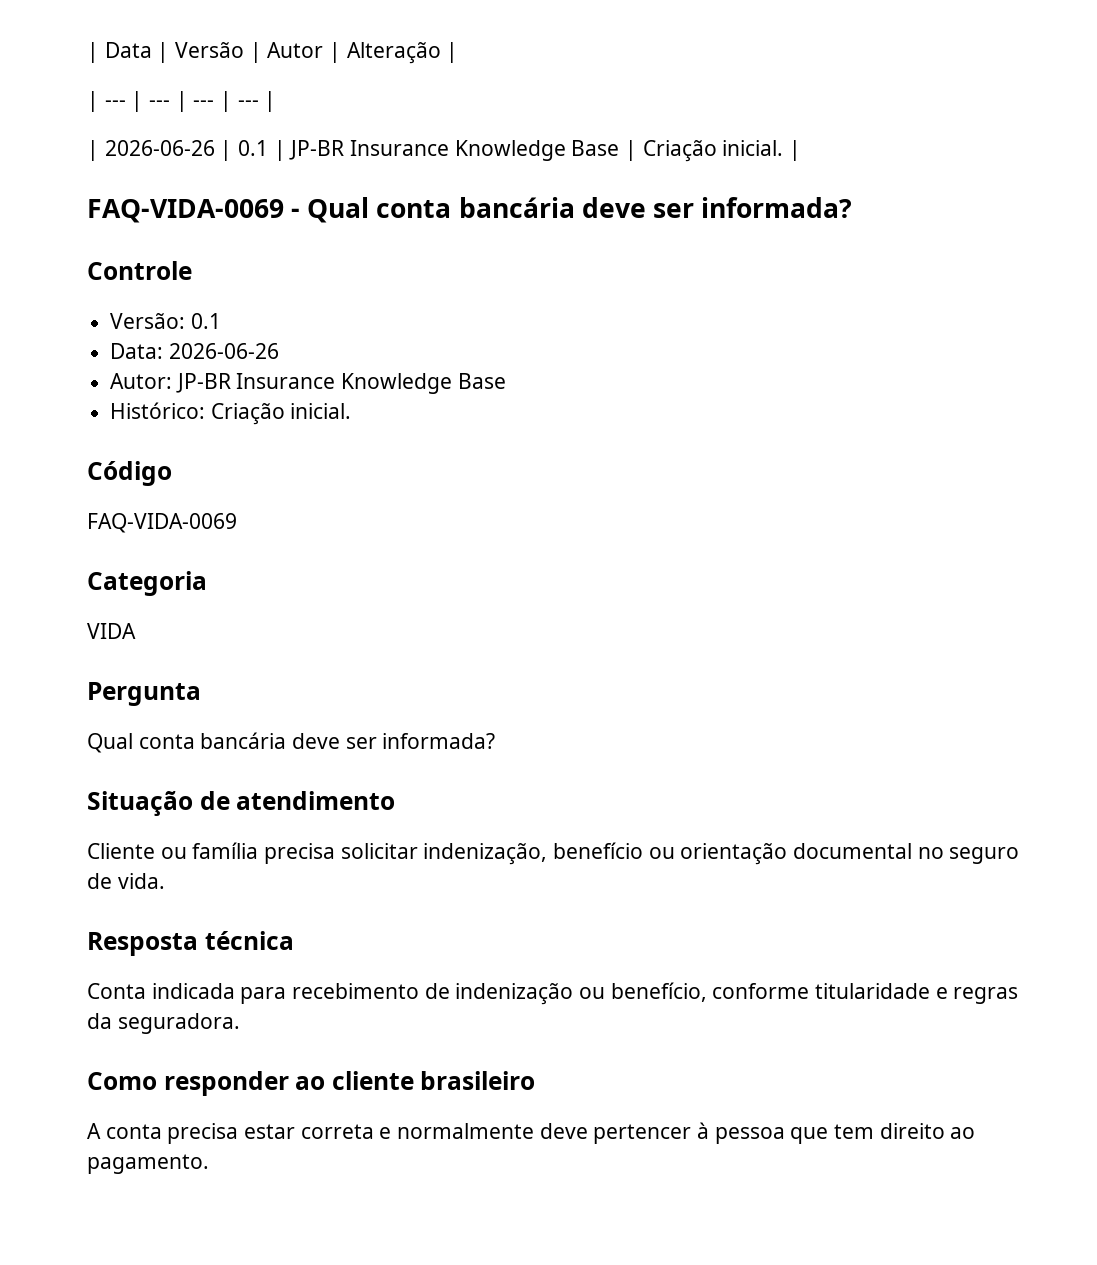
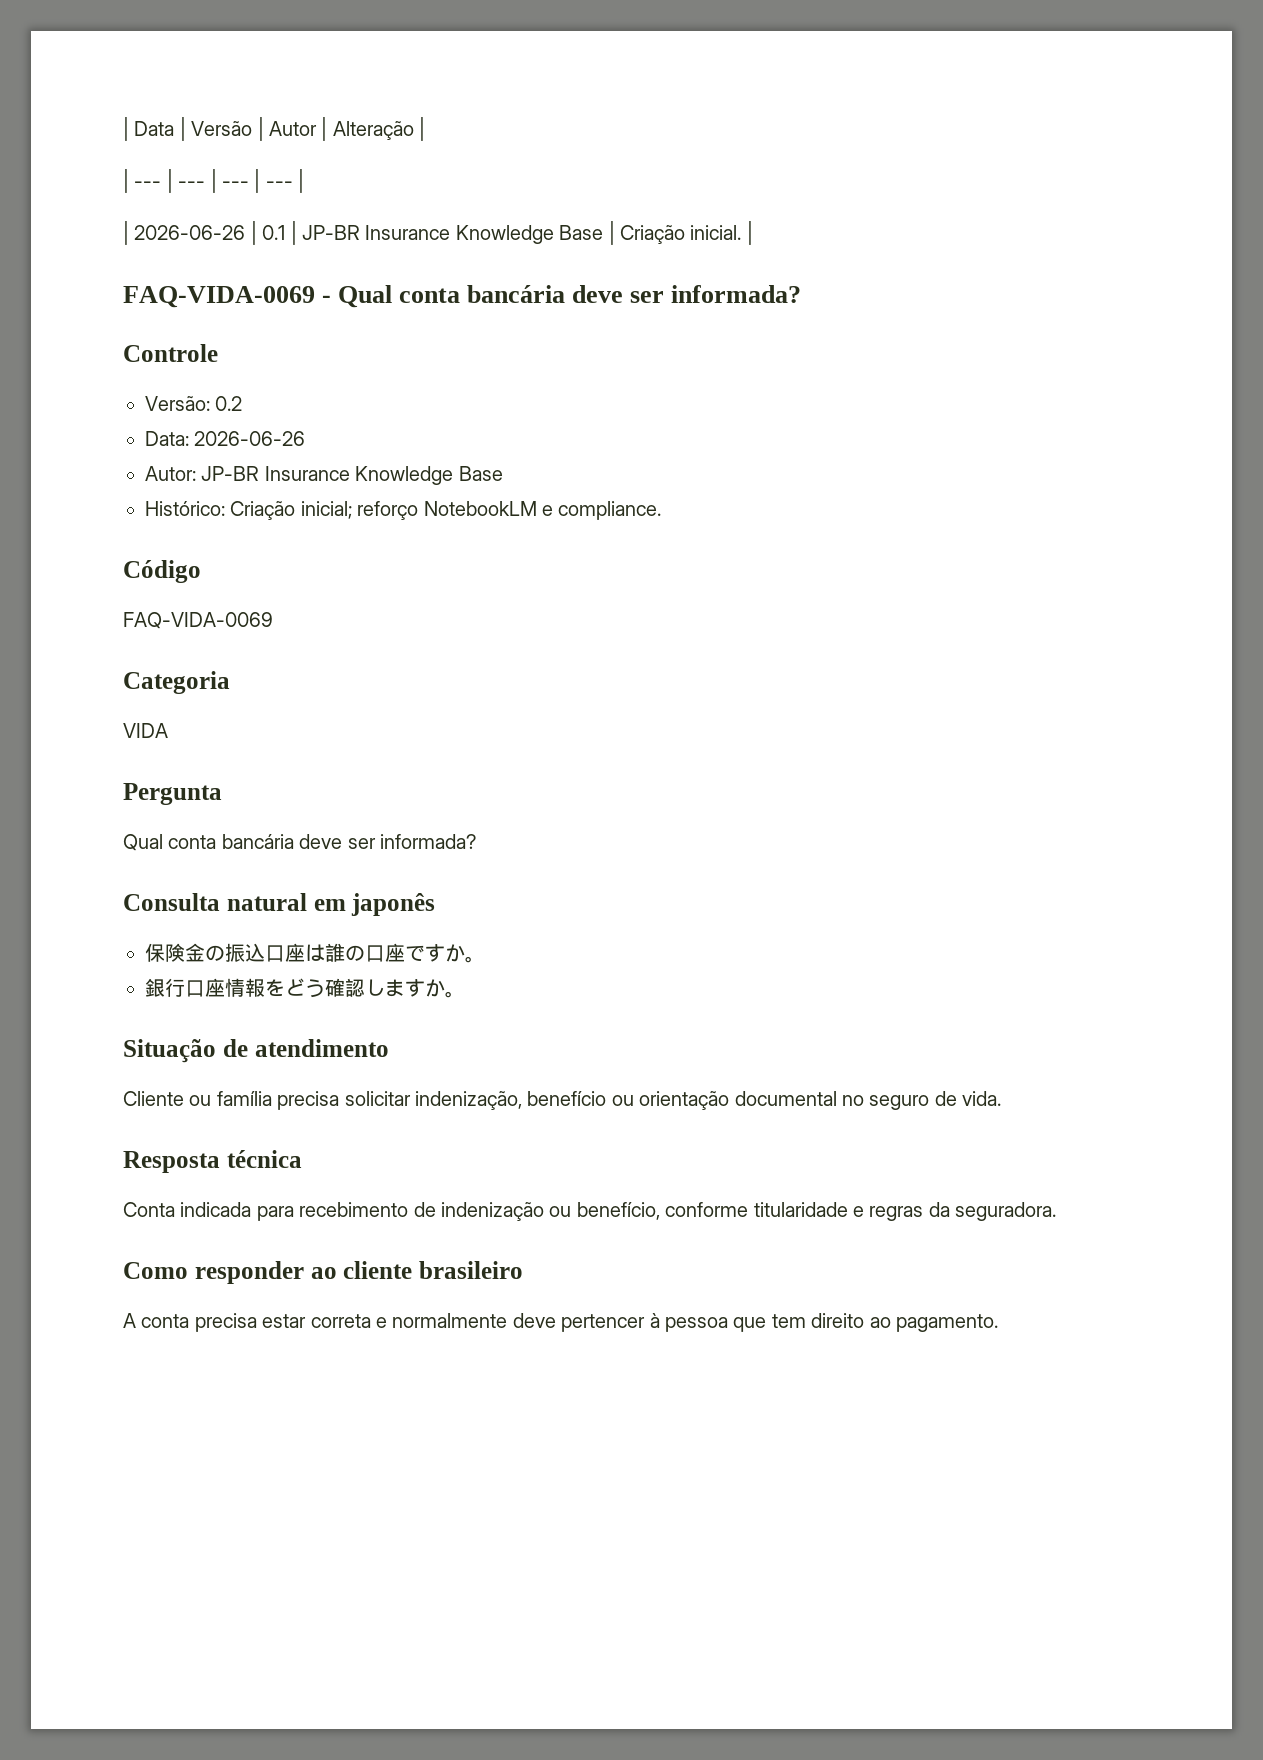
[190,313,221,329] 0.1 -> [215,396,243,411] 0.2
[290,403,352,419] inicial. -> [300,501,662,520] inicial; reforço NotebookLM e compliance.
(496, 741) none -> [123,893,436,916] [145,943,485,963] [145,978,465,998] // Consulta natural em japonês // 保険金の振込口座は誰の口座ですか。 // 銀行口座情報をどう確認しますか。

